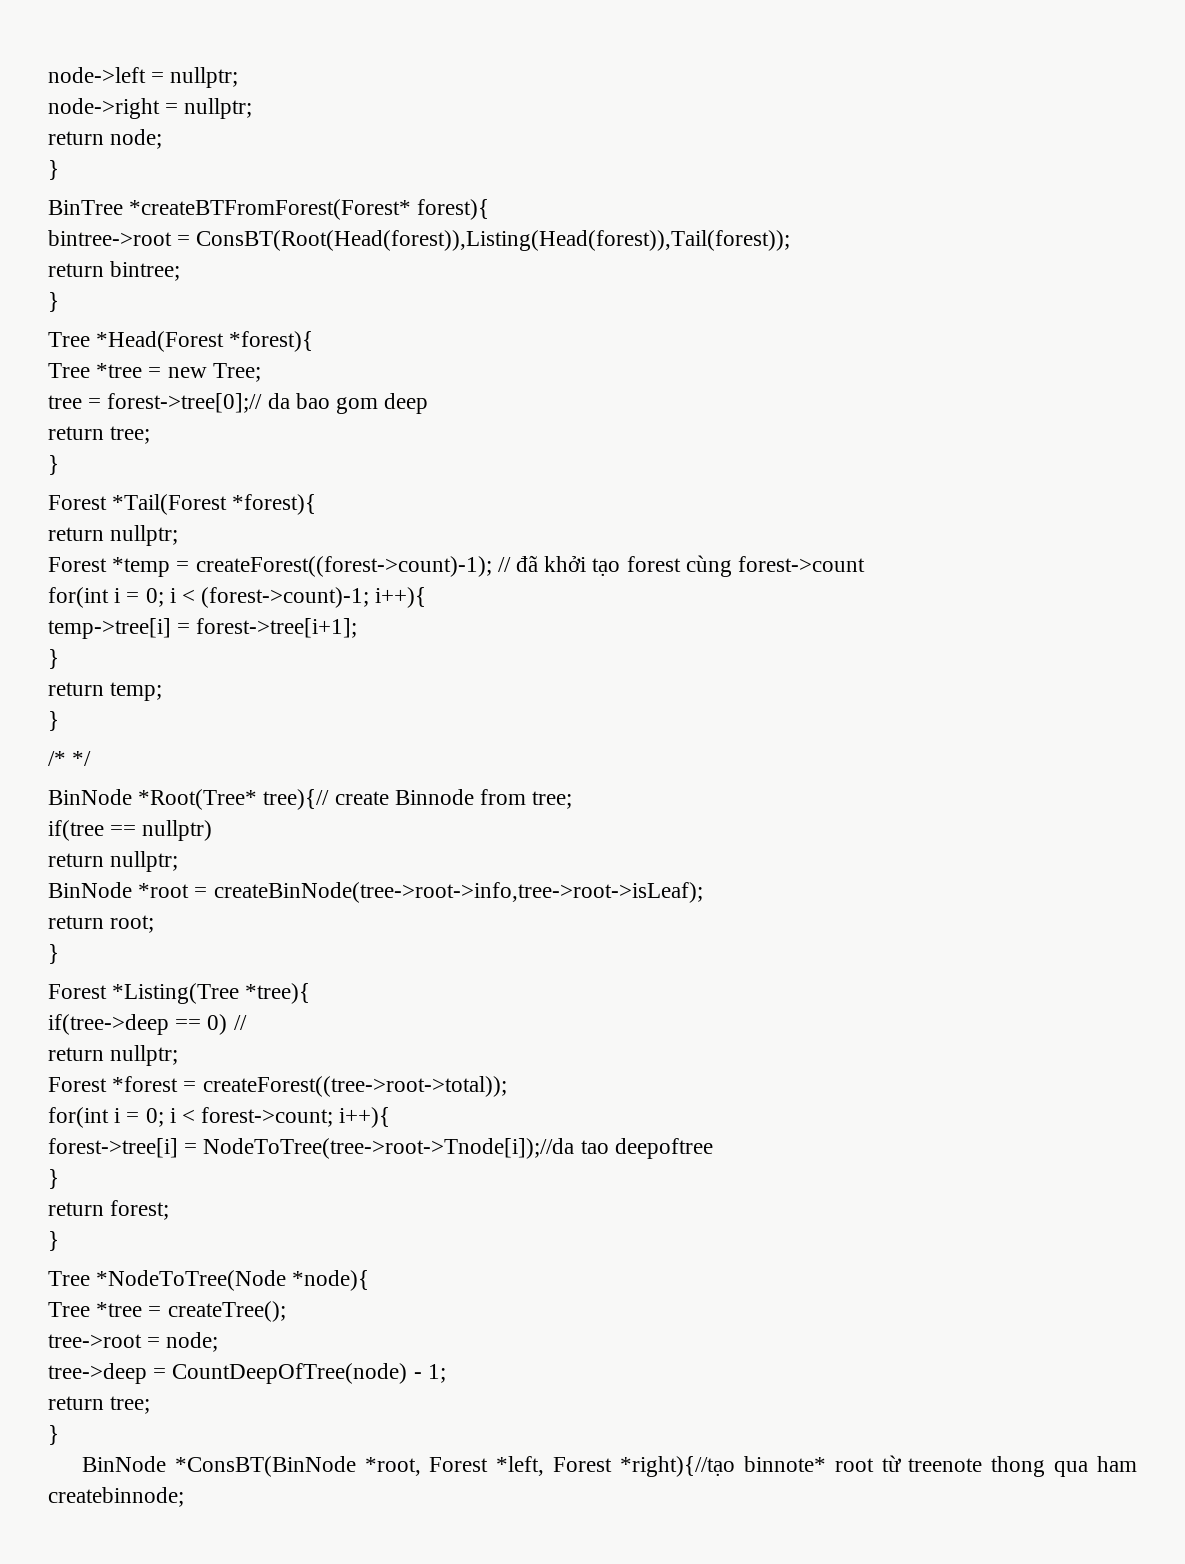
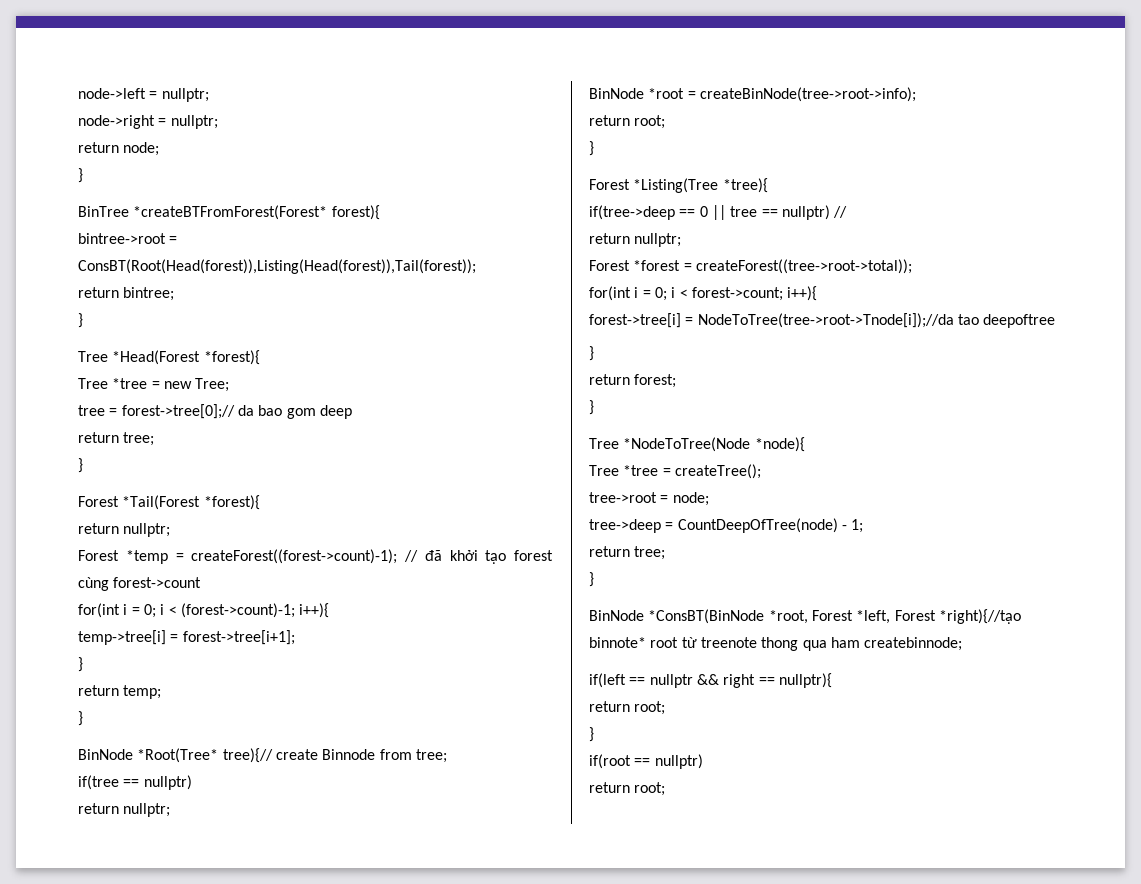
[48,751,92,766] // /* */ -> (83, 718) none
[213,882,703,903] createBinNode(tree->root->info,tree->root->isLeaf); -> [699,87,916,102] createBinNode(tree->root->info);
[207,1014,228,1035] 0) -> [699,205,830,220] 0 || tree == nullptr)
(184, 1497) none -> [589,673,832,688] [589,701,666,715] [589,727,594,742] [589,754,703,769] [589,782,666,796] // if(left == nullptr && right == nullptr){ // return root; // } // if(root == nullptr) // return root;

